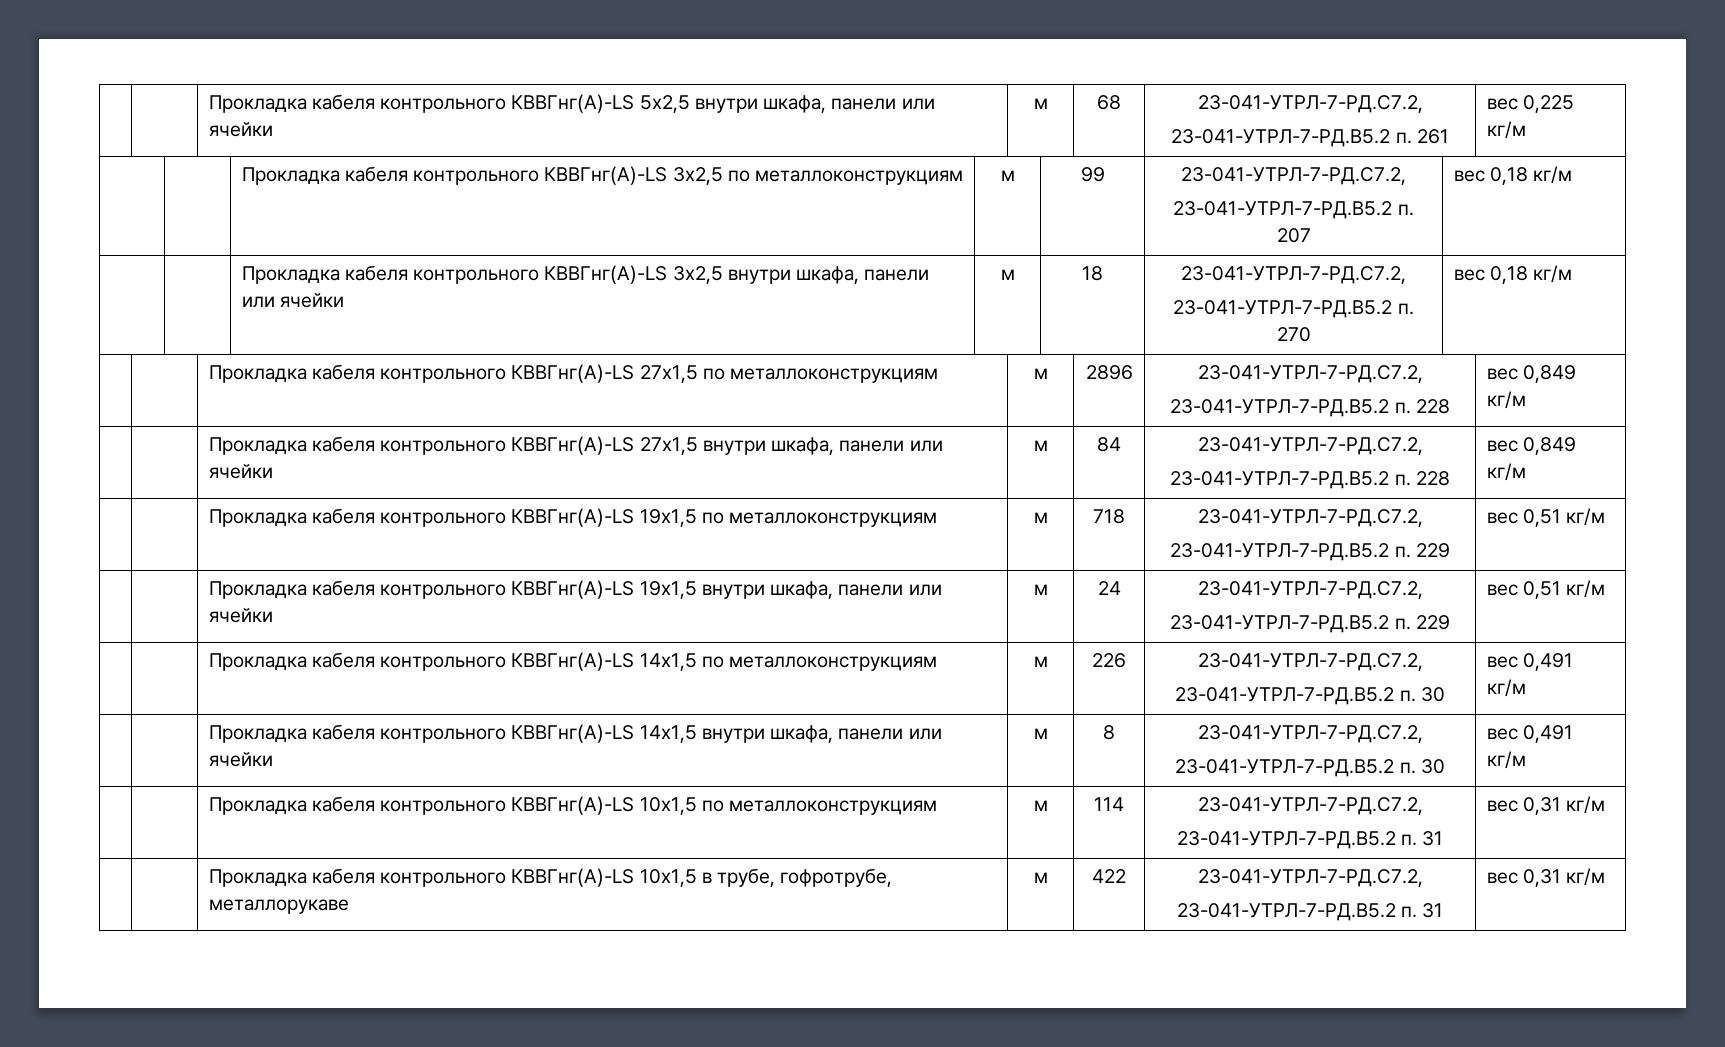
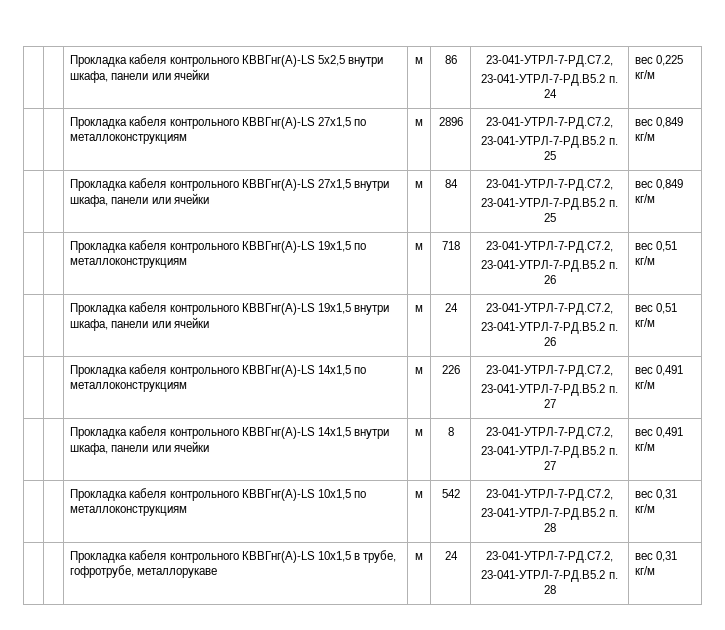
[1097,95,1121,110] [1197,95,1423,113] [1171,129,1449,147] 68 | 23-041-УТРЛ-7-РД.С7.2, // 23-041-УТРЛ-7-РД.В5.2 п. 261 -> [444,55,457,64] [486,55,613,67] [481,74,618,86] [543,89,557,98] 86 | 23-041-УТРЛ-7-РД.С7.2, // 23-041-УТРЛ-7-РД.В5.2 п. 24
[241,166,964,185] [1000,170,1015,181] [1080,167,1105,182] [1181,167,1406,185] [1173,201,1414,219] [1276,228,1311,243] [1453,166,1573,185] [241,265,930,284] [241,293,344,308] [1000,269,1015,280] [1082,266,1103,281] [1181,266,1406,284] [1173,300,1414,318] [1276,327,1311,342] [1453,265,1573,284] // | | Прокладка кабеля контрольного КВВГнг(А)-LS 3х2,5 по металлоконструкциям | м | 99 | 23-041-УТРЛ-7-РД.С7.2, // 23-041-УТРЛ-7-РД.В5.2 п. 207 | вес 0,18 кг/м // | | Прокладка кабеля контрольного КВВГнг(А)-LS 3х2,5 внутри шкафа, панели или ячейки | м | 18 | 23-041-УТРЛ-7-РД.С7.2, // 23-041-УТРЛ-7-РД.В5.2 п. 270 | вес 0,18 кг/м -> (656, 74) none
[1415,399,1450,414] 228 -> [543,151,556,160] 25
[1415,471,1450,486] 228 -> [543,213,556,222] 25
[1415,543,1450,558] 229 -> [543,275,556,284] 26
[1415,615,1450,630] 229 -> [543,337,556,346] 26
[1420,687,1445,702] 30 -> [543,399,556,408] 27
[1420,759,1445,774] 30 -> [543,461,556,470] 27
[1094,797,1124,811] [1197,797,1423,815] [1176,831,1444,849] 114 | 23-041-УТРЛ-7-РД.С7.2, // 23-041-УТРЛ-7-РД.В5.2 п. 31 -> [441,489,460,498] [486,489,613,501] [481,508,618,520] [543,523,556,532] 542 | 23-041-УТРЛ-7-РД.С7.2, // 23-041-УТРЛ-7-РД.В5.2 п. 28
[1092,869,1126,883] [1197,869,1423,887] [1176,903,1444,921] 422 | 23-041-УТРЛ-7-РД.С7.2, // 23-041-УТРЛ-7-РД.В5.2 п. 31 -> [444,551,458,560] [486,551,613,563] [481,570,618,582] [543,585,556,594] 24 | 23-041-УТРЛ-7-РД.С7.2, // 23-041-УТРЛ-7-РД.В5.2 п. 28

